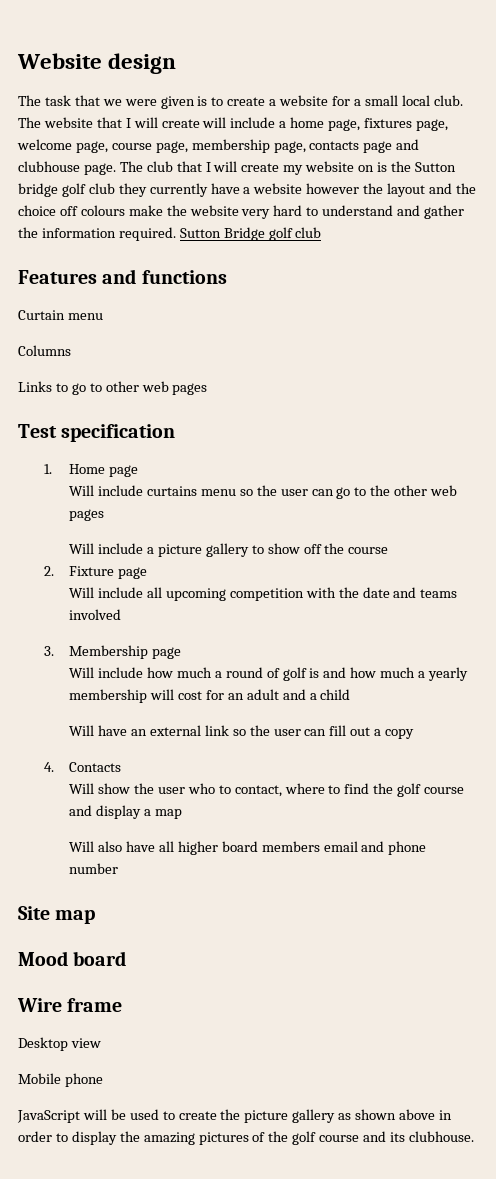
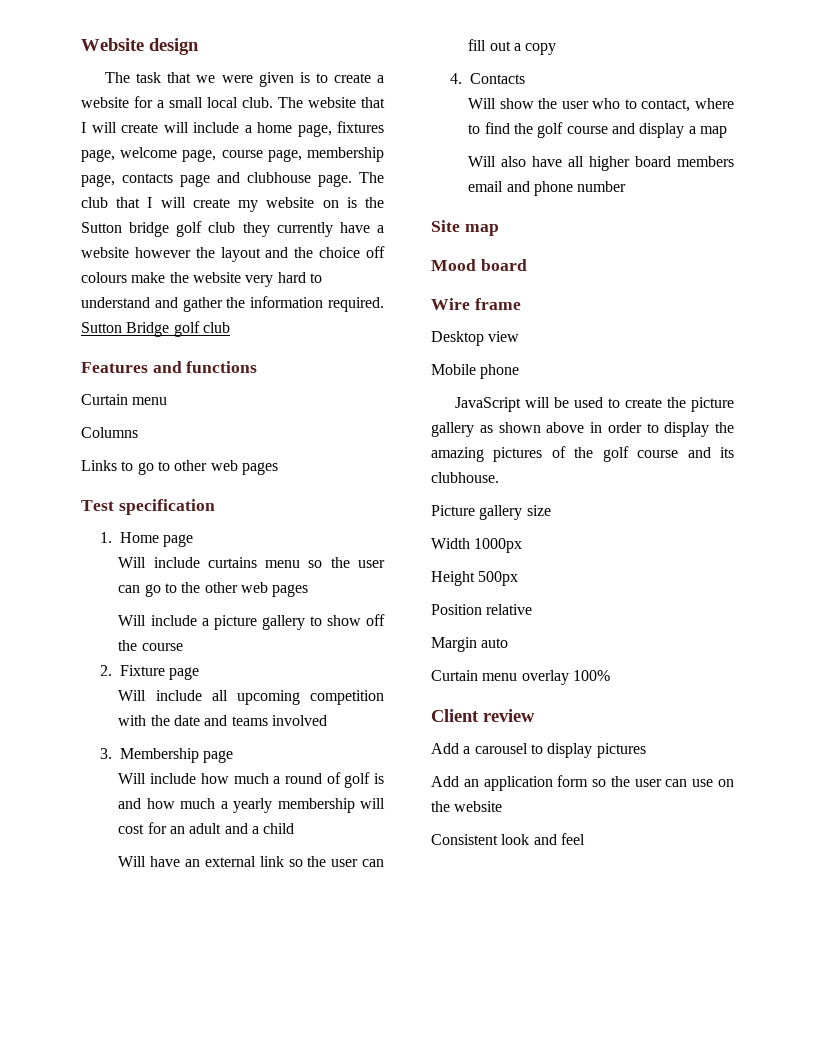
(474, 1136) none -> [431,505,551,520] [431,538,523,553] [431,571,519,586] [431,604,533,615] [431,637,509,652] [431,670,610,685] [431,709,535,722] [431,743,646,758] [431,775,734,791] [431,801,503,812] [431,833,585,845] // Picture gallery size // Width 1000px // Height 500px // Position relative // Margin auto // Curtain menu overlay 100% // Client review // Add a carousel to display pictures // Add an application form so the user can use on the website // Consistent look and feel

